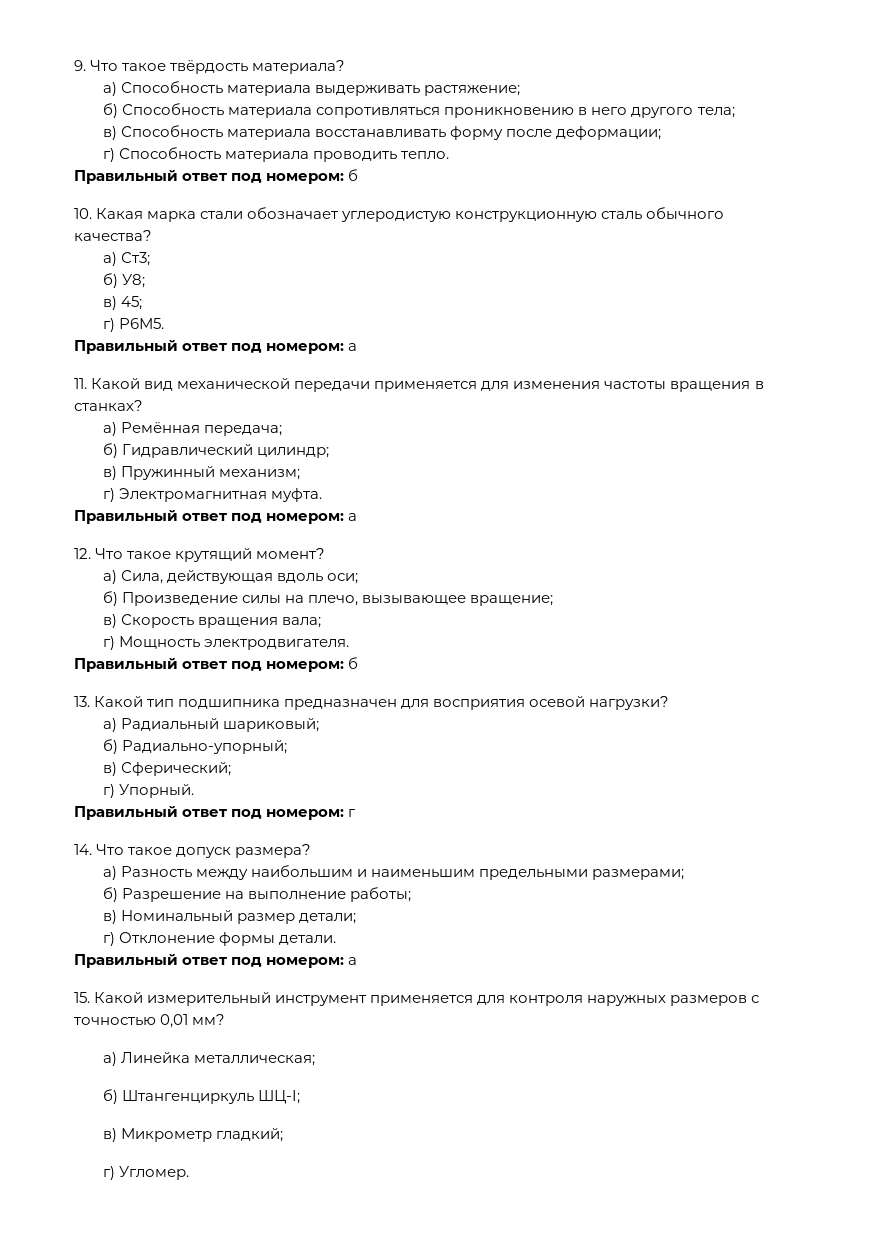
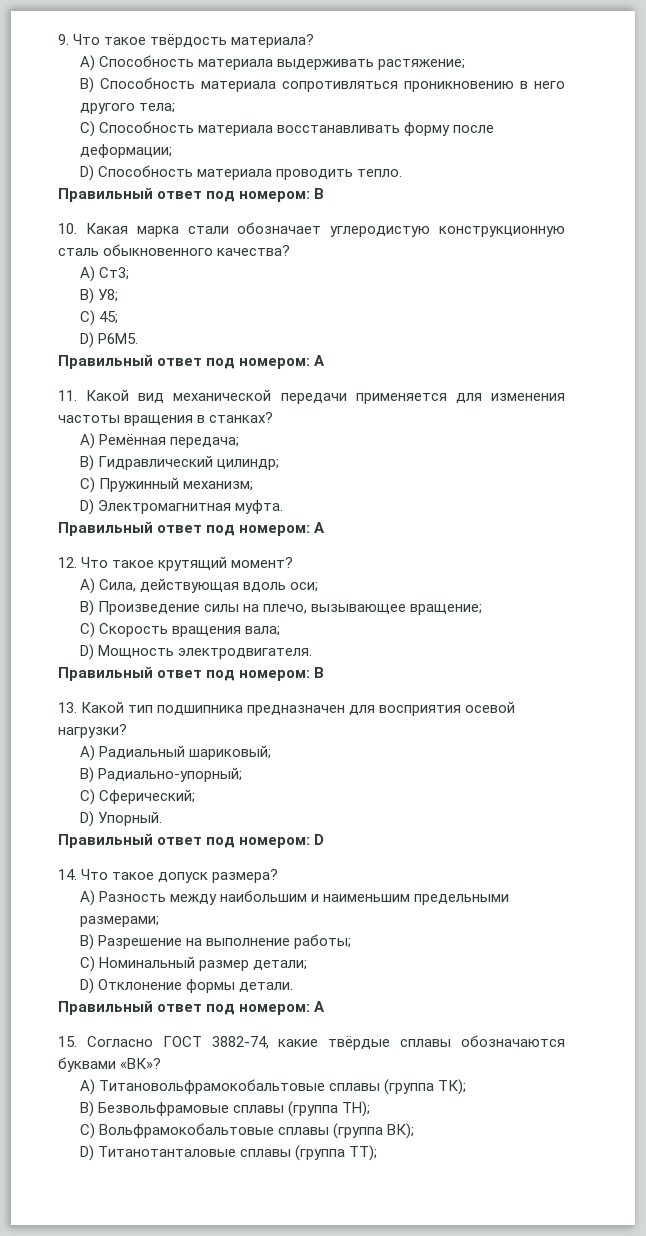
[103,82,118,96] а) -> [79,55,95,71] A)
[103,103,119,118] б) -> [79,77,94,93] B)
[103,126,118,140] в) -> [79,121,95,137] C)
[103,148,116,162] г) -> [79,165,94,181] D)
[348,169,359,181] б -> [314,188,325,199] B
[646,207,725,220] обычного -> [103,244,214,256] обыкновенного
[103,252,118,266] а) -> [79,266,95,282] A)
[103,273,119,288] б) -> [79,288,94,304] B)
[103,296,118,310] в) -> [79,310,95,326] C)
[103,318,116,332] г) -> [79,332,94,348] D)
[348,343,358,351] а -> [314,355,326,366] A
[103,422,118,436] а) -> [79,433,95,449] A)
[103,443,119,458] б) -> [79,455,94,471] B)
[103,466,118,480] в) -> [79,477,95,493] C)
[103,488,116,502] г) -> [79,499,94,515] D)
[348,513,358,521] а -> [314,522,326,533] A
[103,570,118,584] а) -> [79,578,95,594] A)
[103,591,119,606] б) -> [79,600,94,616] B)
[103,614,118,628] в) -> [79,622,95,638] C)
[103,636,116,650] г) -> [79,644,94,660] D)
[348,657,359,669] б -> [314,667,325,678] B
[103,718,118,732] а) -> [79,745,95,761] A)
[103,739,119,754] б) -> [79,767,94,783] B)
[103,762,118,776] в) -> [79,789,95,805] C)
[103,784,116,798] г) -> [79,811,94,827] D)
[348,809,357,817] г -> [314,834,325,845] D
[103,866,118,880] а) -> [79,890,95,906] A)
[103,887,119,902] б) -> [79,934,94,950] B)
[103,910,118,924] в) -> [79,956,95,972] C)
[103,932,116,946] г) -> [79,978,94,994] D)
[348,957,358,965] а -> [314,1001,326,1012] A
[94,992,760,1006] [74,1014,226,1028] [103,1052,316,1066] [103,1089,301,1104] [103,1128,284,1142] [103,1166,190,1180] Какой измерительный инструмент применяется для контроля наружных размеров с точностью 0,01 мм? // а) Линейка металлическая; // б) Штангенциркуль ШЦ-I; // в) Микрометр гладкий; // г) Угломер. -> [86,1035,566,1050] [58,1057,162,1072] [79,1079,467,1095] [79,1101,371,1117] [79,1123,415,1139] [79,1145,378,1161] Согласно ГОСТ 3882-74, какие твёрдые сплавы обозначаются буквами «ВК»? // A) Титановольфрамокобальтовые сплавы (группа ТК); // B) Безвольфрамовые сплавы (группа ТН); // C) Вольфрамокобальтовые сплавы (группа ВК); // D) Титанотанталовые сплавы (группа ТТ);

